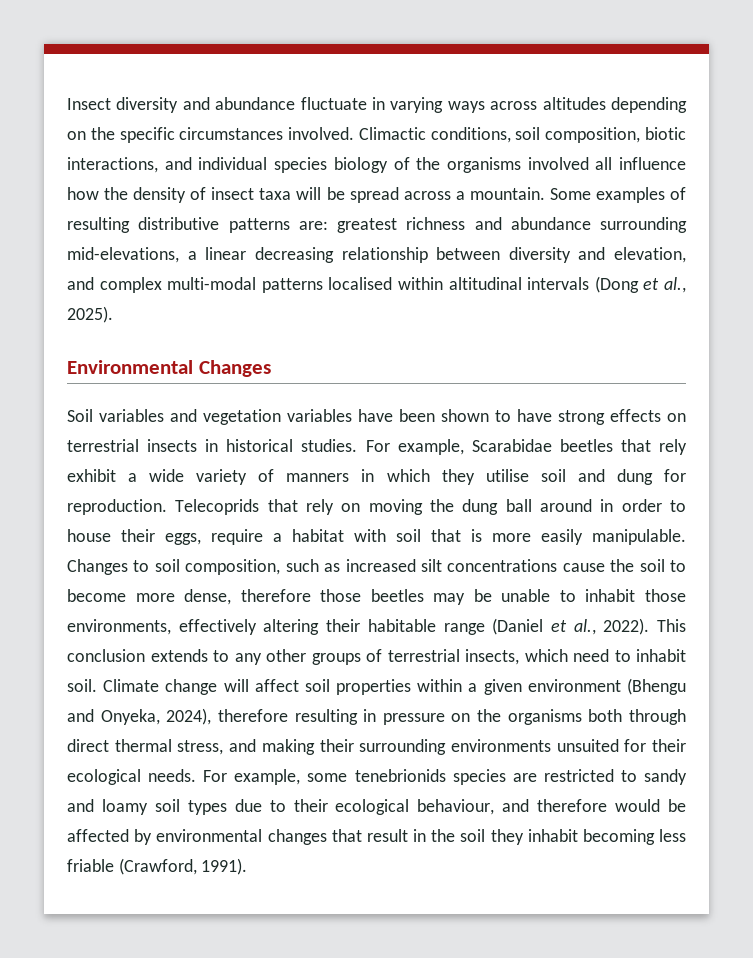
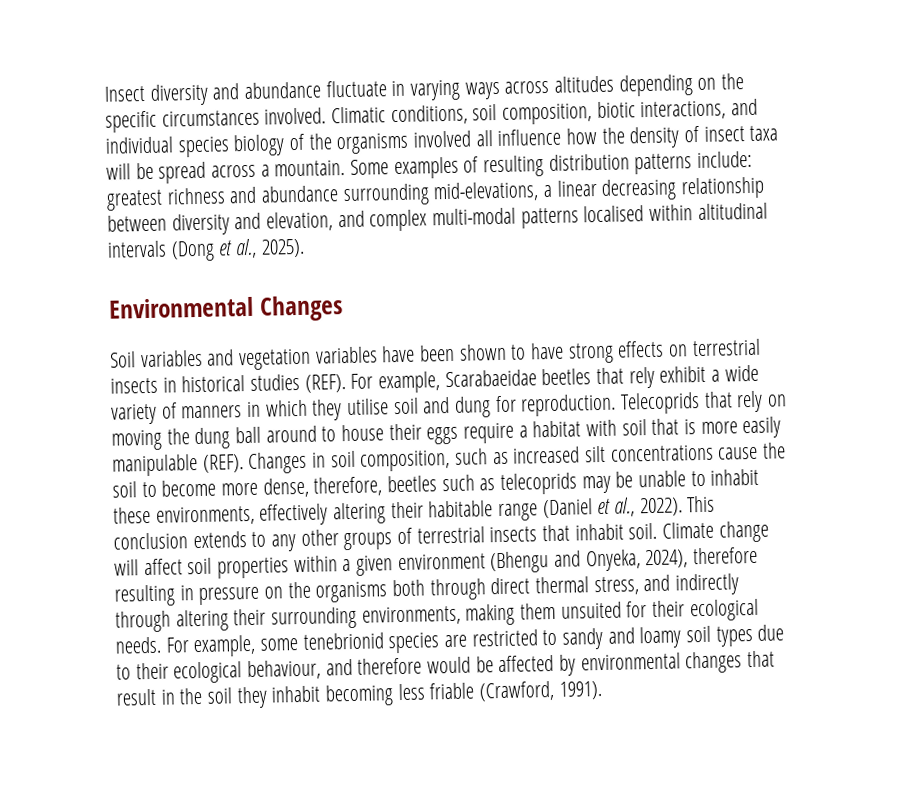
[358,127,426,140] Climactic -> [331,106,387,124] Climatic
[138,217,328,233] distributive patterns are: -> [548,150,753,175] distribution patterns include:
[301,439,552,455] studies. For example, Scarabidae -> [250,369,537,394] studies (REF). For example, Scarabaeidae
[600,499,662,512] in order -> (317, 434) none
[165,533,201,545] eggs, -> [426,426,459,445] eggs
[592,529,686,545] [67,559,150,575] manipulable. Changes to -> [112,451,327,477] manipulable (REF). Changes in
[240,589,424,602] therefore those beetles -> [313,472,578,497] therefore, beetles such as telecoprids
[645,589,686,602] those -> [113,506,151,524] these
[465,649,631,665] insects, which need to -> [489,524,571,543] insects that
[261,739,551,755] making their surrounding environments -> [675,573,740,596] [115,602,557,633] indirectly through altering their surrounding environments, making them
[354,769,446,782] tenebrionids -> [302,632,384,650] tenebrionid

